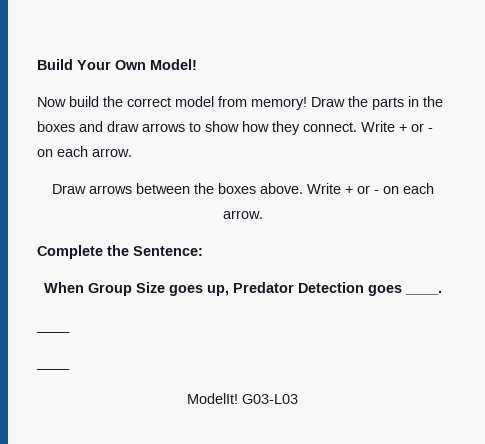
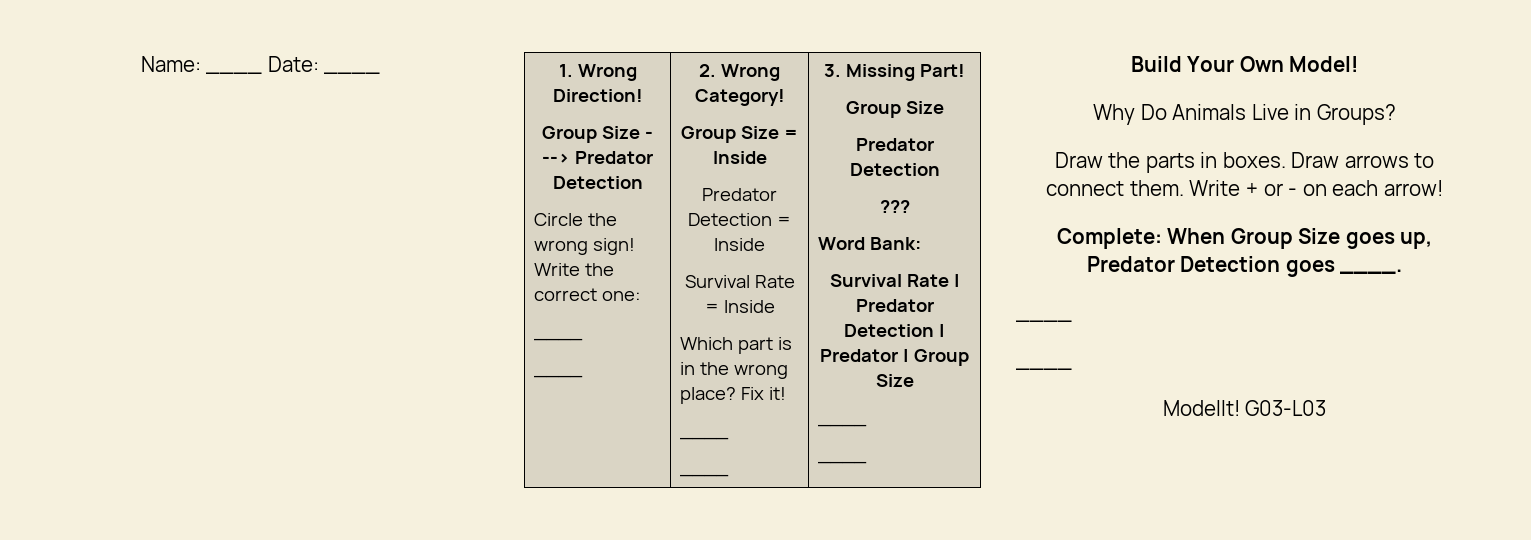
[37,59,197,70] [37,96,443,110] [37,121,433,135] [37,146,132,157] [51,183,434,194] [222,210,263,219] [37,245,203,259] Build Your Own Model! // Now build the correct model from memory! Draw the parts in the boxes and draw arrows to show how they connect. Write + or - on each arrow. // Draw arrows between the boxes above. Write + or - on each arrow. // Complete the Sentence: // -> [140,56,201,72] [206,72,263,74] [267,56,319,72] [324,72,381,74] [558,64,637,81] [552,89,643,102] [542,126,653,143] [542,151,653,164] [552,176,643,189] [534,213,618,226] [534,238,636,255] [534,263,615,276] [534,288,642,301] [534,338,584,341] [534,375,584,378] [699,64,780,81] [694,89,785,106] [681,126,798,143] [712,151,767,164] [702,188,777,201] [688,213,791,226] [714,238,765,251] [684,275,795,288] [704,300,775,313] [680,337,793,354] [680,362,789,379] [680,387,787,404] [680,437,730,440] [680,474,730,477] [824,64,965,81] [845,101,944,118] [855,138,934,151] [849,163,940,176] [879,200,910,213] [818,237,922,250] [829,274,960,287] [855,299,934,312] [844,324,945,337] [820,349,969,366] [875,374,914,387] [818,424,868,427] [818,461,868,464] [1130,56,1359,72] [1093,104,1396,125] [1054,152,1435,173] [1046,180,1443,196] [1056,228,1162,249] Name: ____ Date: ____ // 1. Wrong Direction! // Group Size - --> Predator Detection // Circle the wrong sign! Write the correct one: // ____ // ____ | 2. Wrong Category! // Group Size = Inside // Predator Detection = Inside // Survival Rate = Inside // Which part is in the wrong place? Fix it! // ____ // ____ | 3. Missing Part! // Group Size // Predator Detection // ??? // Word Bank: // Survival Rate | Predator Detection | Predator | Group Size // ____ // ____ // Build Your Own Model! // Why Do Animals Live in Groups? // Draw the parts in boxes. Draw arrows to connect them. Write + or - on each arrow! // Complete:

